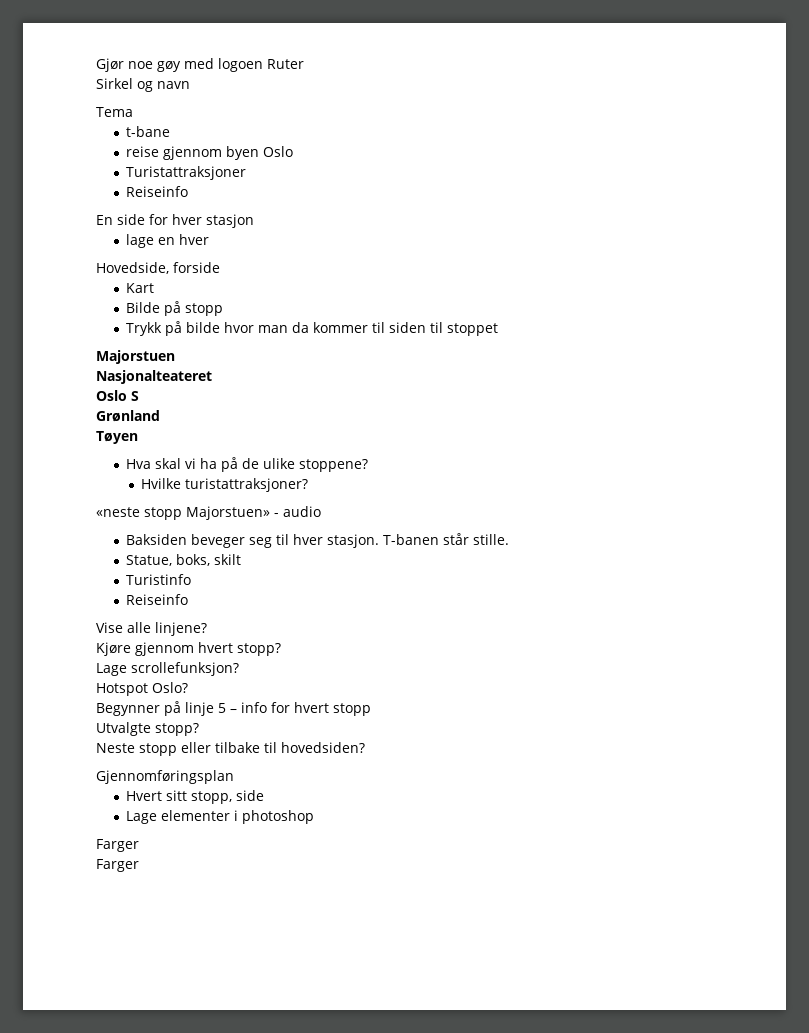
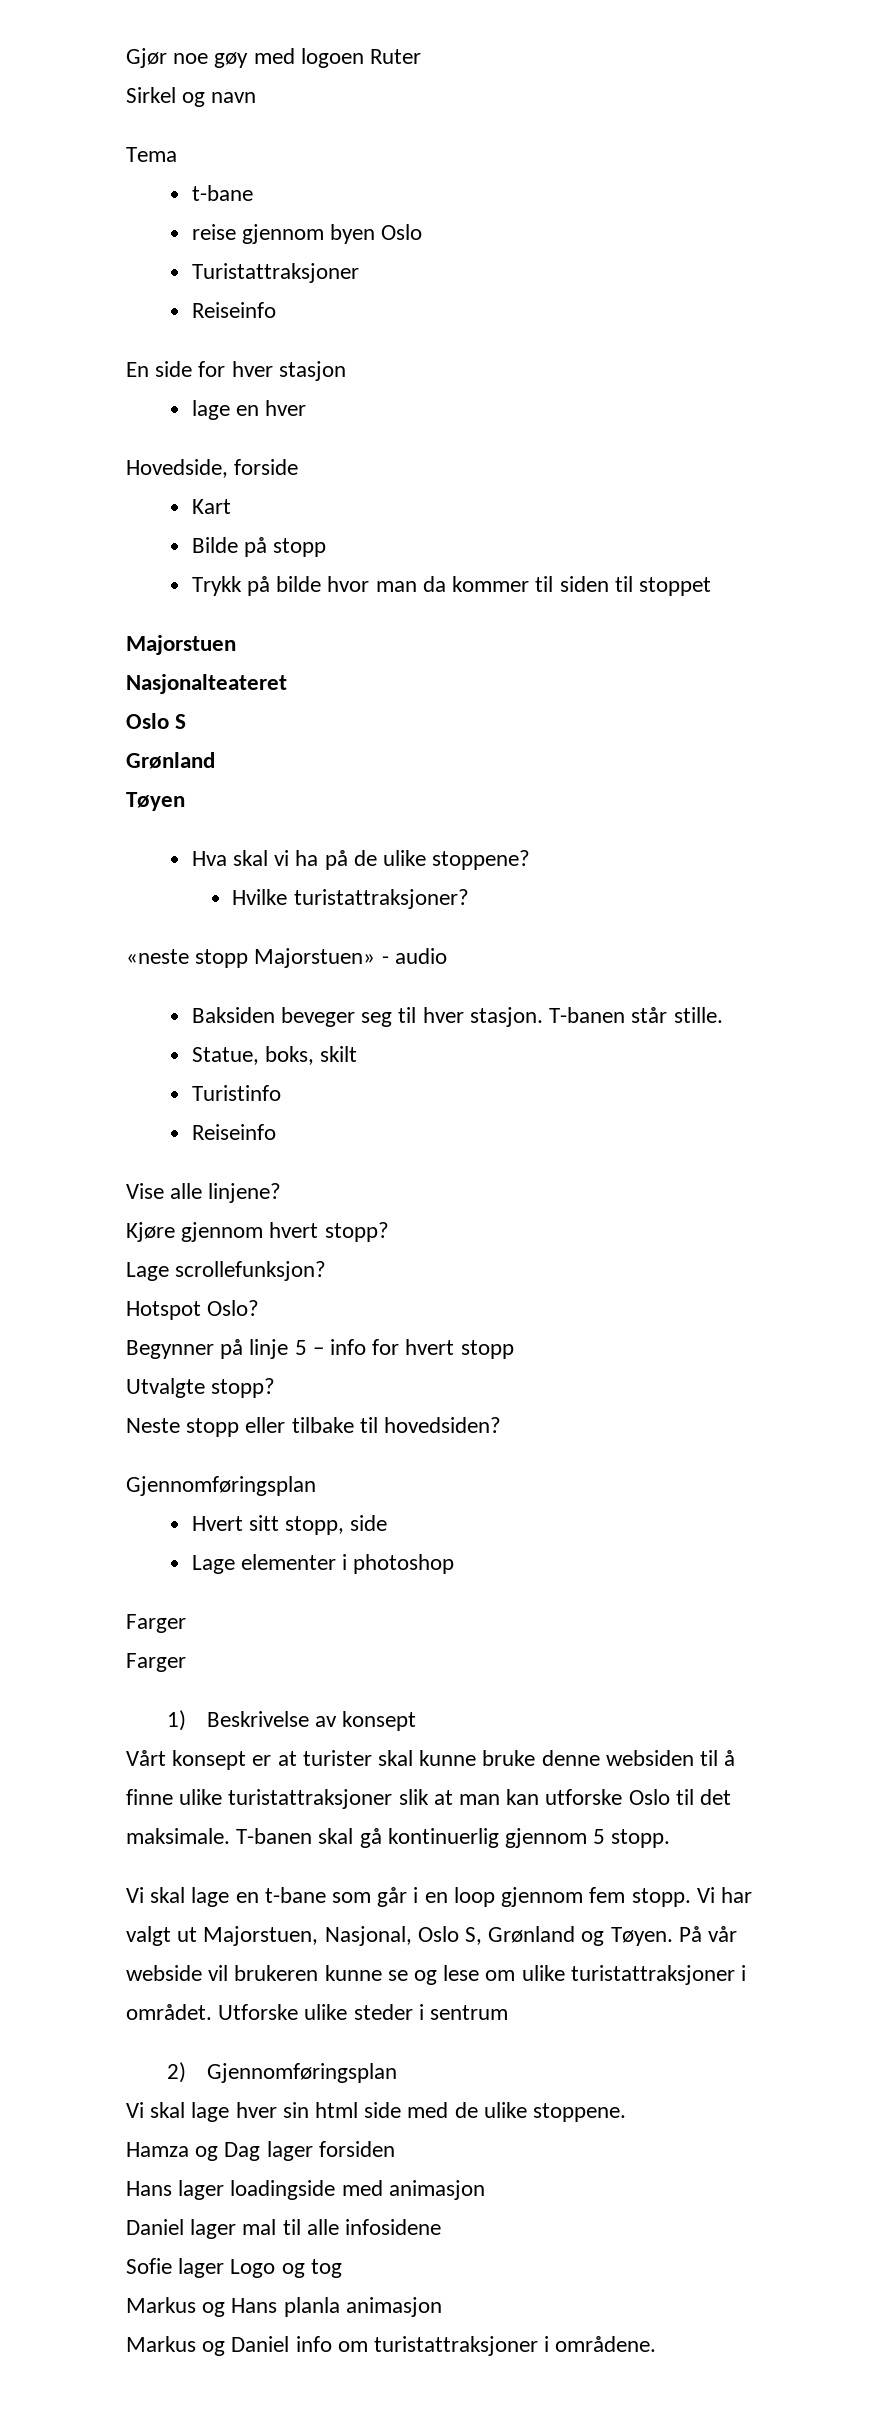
(139, 865) none -> [166,1710,417,1731] [126,1750,736,1770] [126,1789,732,1809] [126,1828,671,1848] [126,1887,752,1907] [126,1926,738,1946] [126,1965,747,1985] [126,2004,509,2020] [166,2062,398,2083] [126,2102,627,2122] [126,2141,395,2161] [126,2180,485,2200] [126,2219,442,2239] [126,2258,342,2278] [126,2297,442,2317] [126,2336,657,2356] // 1) Beskrivelse av konsept // Vårt konsept er at turister skal kunne bruke denne websiden til å finne ulike turistattraksjoner slik at man kan utforske Oslo til det maksimale. T-banen skal gå kontinuerlig gjennom 5 stopp. // Vi skal lage en t-bane som går i en loop gjennom fem stopp. Vi har valgt ut Majorstuen, Nasjonal, Oslo S, Grønland og Tøyen. På vår webside vil brukeren kunne se og lese om ulike turistattraksjoner i området. Utforske ulike steder i sentrum // 2) Gjennomføringsplan // Vi skal lage hver sin html side med de ulike stoppene. // Hamza og Dag lager forsiden // Hans lager loadingside med animasjon // Daniel lager mal til alle infosidene // Sofie lager Logo og tog // Markus og Hans planla animasjon // Markus og Daniel info om turistattraksjoner i områdene.

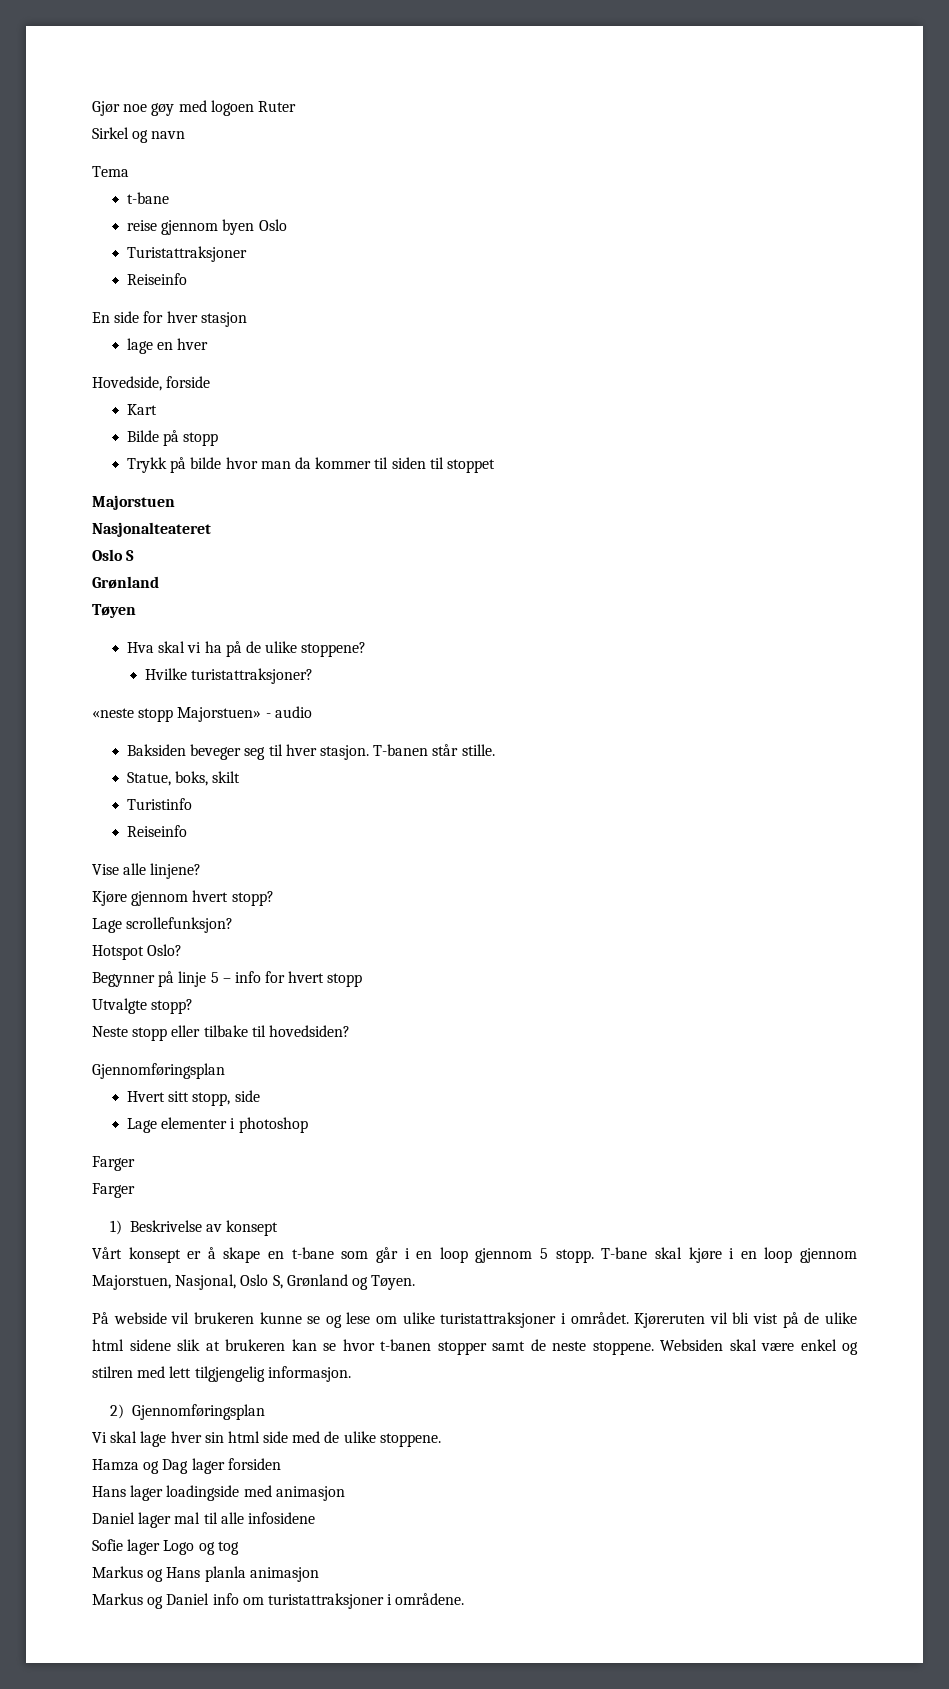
[277,1750,736,1766] [126,1789,732,1809] [126,1828,671,1848] [126,1887,230,1907] at turister skal kunne bruke denne websiden til å finne ulike turistattraksjoner slik at man kan utforske Oslo til det maksimale. T-banen skal gå kontinuerlig gjennom 5 stopp. // Vi skal lage -> [207,1247,261,1263] å skape
[589,1887,752,1907] [126,1926,198,1946] fem stopp. Vi har valgt ut -> [540,1247,857,1263] 5 stopp. T-bane skal kjøre i en loop gjennom
[678,1926,738,1942] På vår -> [92,1312,109,1324] // På
[218,2004,509,2020] Utforske ulike steder i sentrum -> [634,1312,858,1328] [92,1339,858,1355] [92,1366,351,1382] Kjøreruten vil bli vist på de ulike html sidene slik at brukeren kan se hvor t-banen stopper samt de neste stoppene. Websiden skal være enkel og stilren med lett tilgjengelig informasjon.

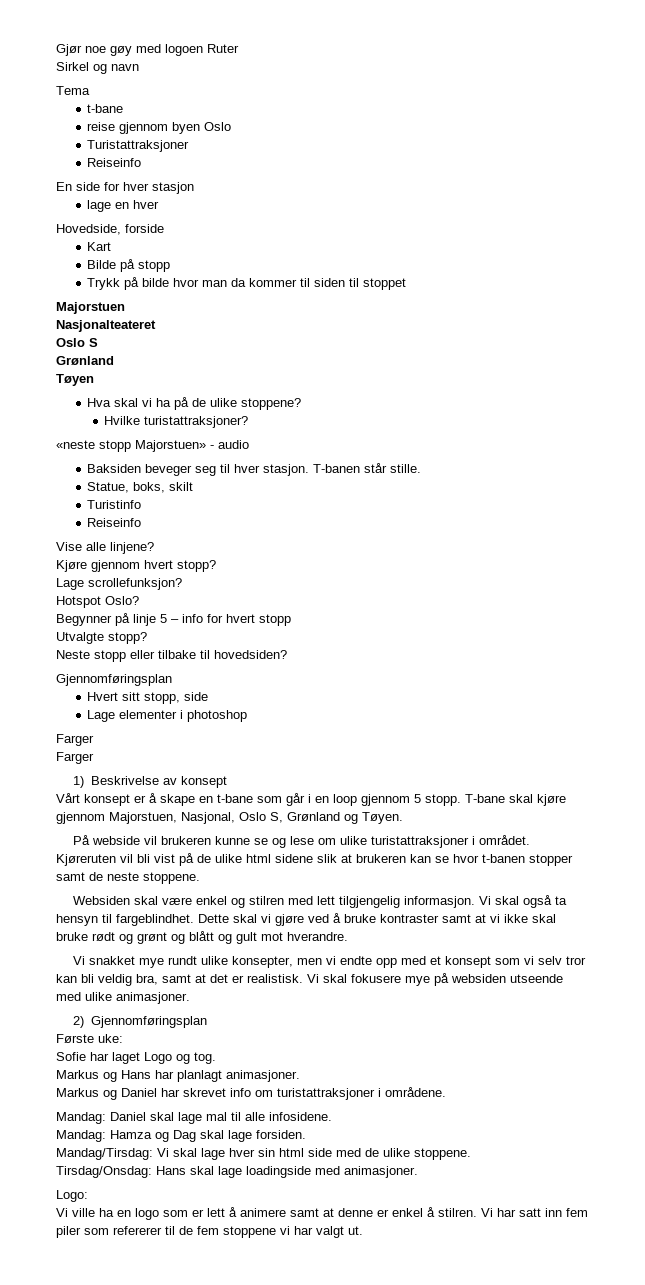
[729,1247,793,1263] i en loop -> (566, 800) none
(654, 1348) none -> (200, 878) //
[109,1404,265,1420] // 2) Gjennomføringsplan // -> [479,895,568,908] [56,913,556,926] [56,931,348,944] [73,956,587,968] [56,973,563,986] [56,992,190,1004] [73,1016,207,1028] [56,1034,123,1043] [56,1052,216,1064] [56,1070,300,1082] [56,1087,446,1100] [56,1112,332,1124] [56,1130,306,1142] [56,1148,153,1160] Vi skal også ta hensyn til fargeblindhet. Dette skal vi gjøre ved å bruke kontraster samt at vi ikke skal bruke rødt og grønt og blått og gult mot hverandre. // Vi snakket mye rundt ulike konsepter, men vi endte opp med et konsept som vi selv tror kan bli veldig bra, samt at det er realistisk. Vi skal fokusere mye på websiden utseende med ulike animasjoner. // 2) Gjennomføringsplan // Første uke: // Sofie har laget Logo og tog. // Markus og Hans har planlagt animasjoner. // Markus og Daniel har skrevet info om turistattraksjoner i områdene. // Mandag: Daniel skal lage mal til alle infosidene. // Mandag: Hamza og Dag skal lage forsiden. // Mandag/Tirsdag:
[92,1458,281,1474] [92,1485,345,1501] [92,1512,315,1528] [92,1539,239,1555] [92,1566,319,1582] [92,1593,465,1609] Hamza og Dag lager forsiden // Hans lager loadingside med animasjon // Daniel lager mal til alle infosidene // Sofie lager Logo og tog // Markus og Hans planla animasjon // Markus og Daniel info om turistattraksjoner i områdene. -> [56,1166,418,1178] [56,1190,88,1202] [56,1207,588,1220] [56,1226,363,1238] Tirsdag/Onsdag: Hans skal lage loadingside med animasjoner. // Logo: // Vi ville ha en logo som er lett å animere samt at denne er enkel å stilren. Vi har satt inn fem piler som refererer til de fem stoppene vi har valgt ut.

